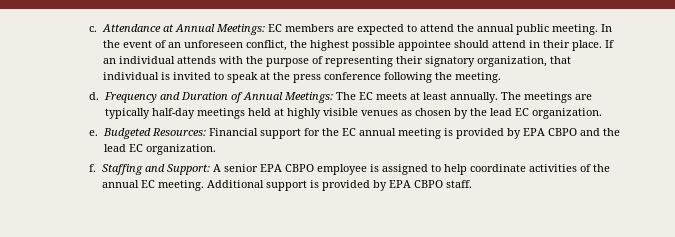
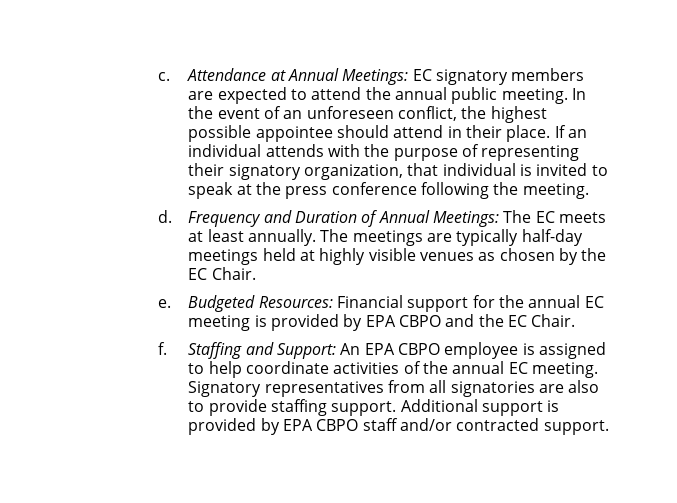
(282, 28) none -> [435,69,508,85] signatory
[489,108,602,119] lead EC organization. -> [188,267,256,280] EC Chair.
[341,128,396,136] EC annual -> [528,295,604,308] annual EC
[103,144,216,155] lead EC organization. -> [507,314,576,327] EC Chair.
[212,164,258,172] A senior -> [340,343,361,355] An
(204, 185) none -> [188,380,600,397] [188,399,397,416] Signatory representatives from all signatories are also to provide staffing support.
[445,180,472,188] staff. -> [362,418,609,435] staff and/or contracted support.

